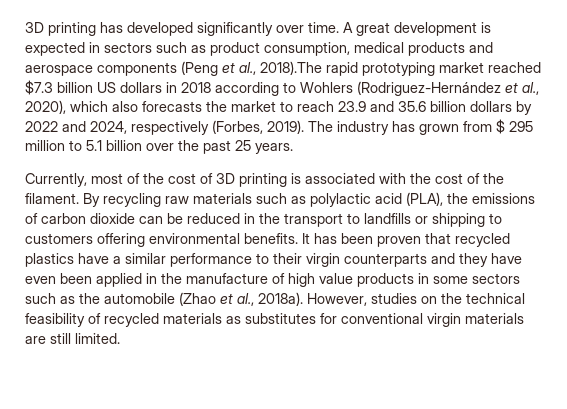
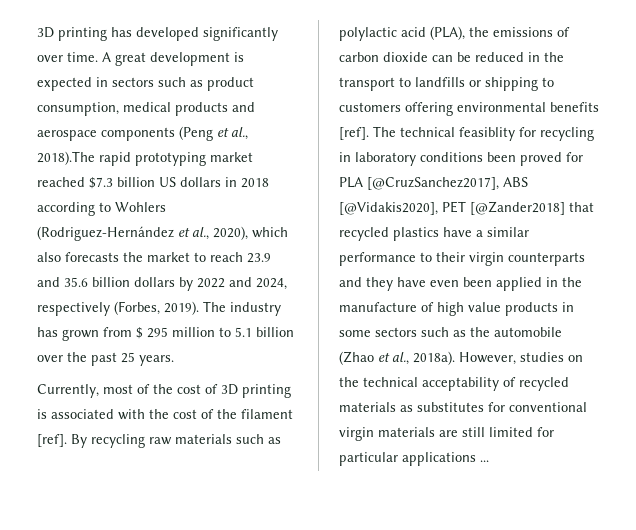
[25,193,79,204] filament. -> [241,409,293,419] [37,434,67,447] filament [ref].
[244,233,421,247] benefits. It has been proven -> [550,102,599,112] [339,126,594,141] [339,152,583,166] [339,177,528,190] [339,201,565,215] benefits [ref]. The technical feasiblity for recycling in laboratory conditions been proved for PLA [@CruzSanchez2017], ABS [@Vidakis2020], PET [@Zander2018]
[25,313,85,327] feasibility -> [422,377,499,391] acceptability
[75,333,120,344] limited. -> [489,427,554,437] [339,452,489,466] limited for particular applications ...

